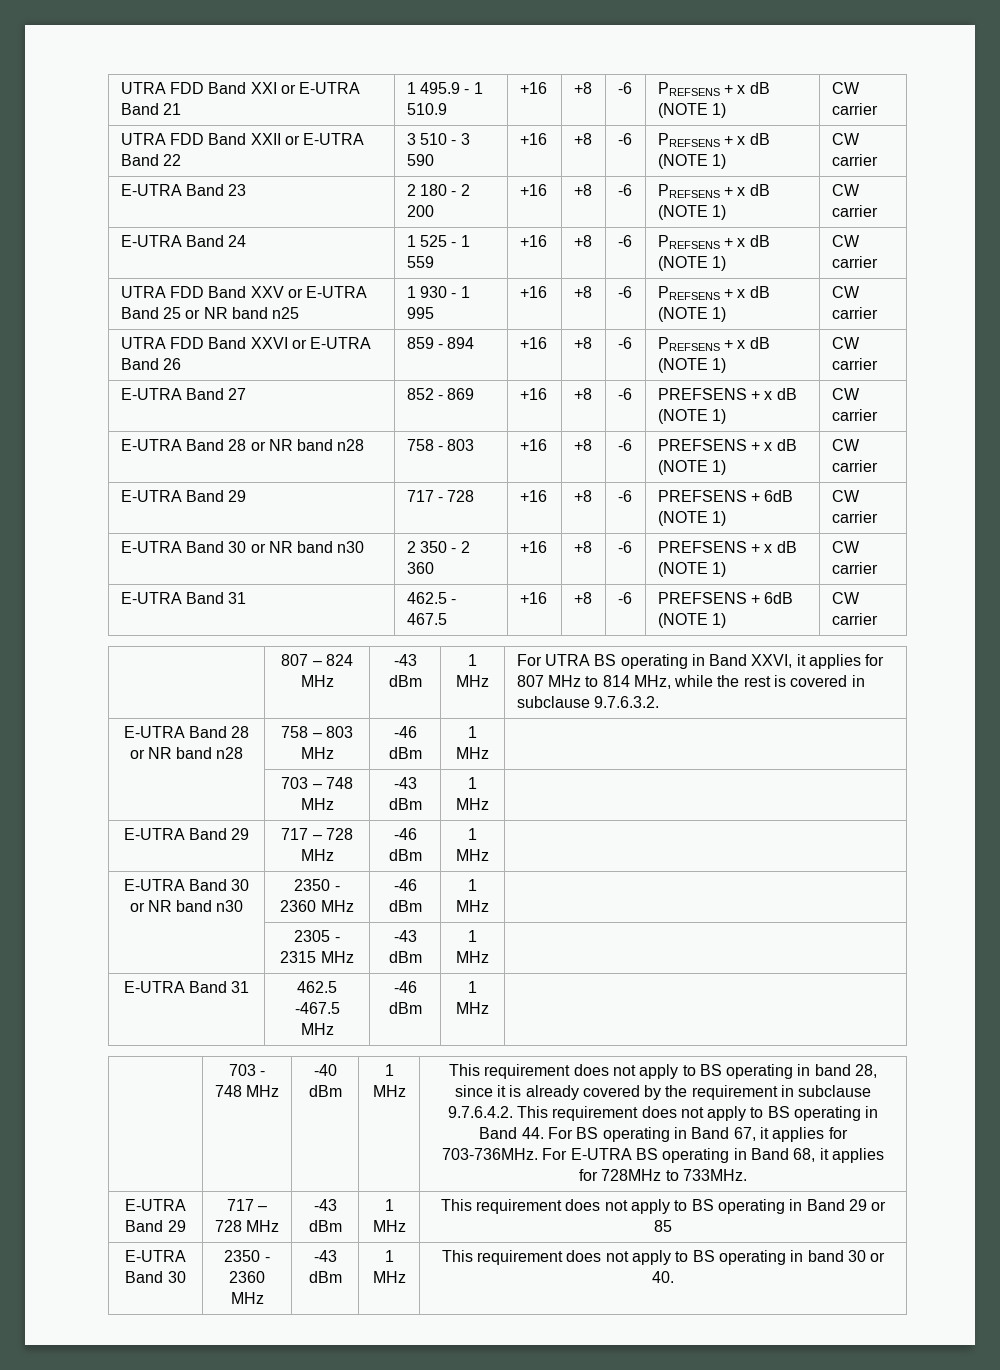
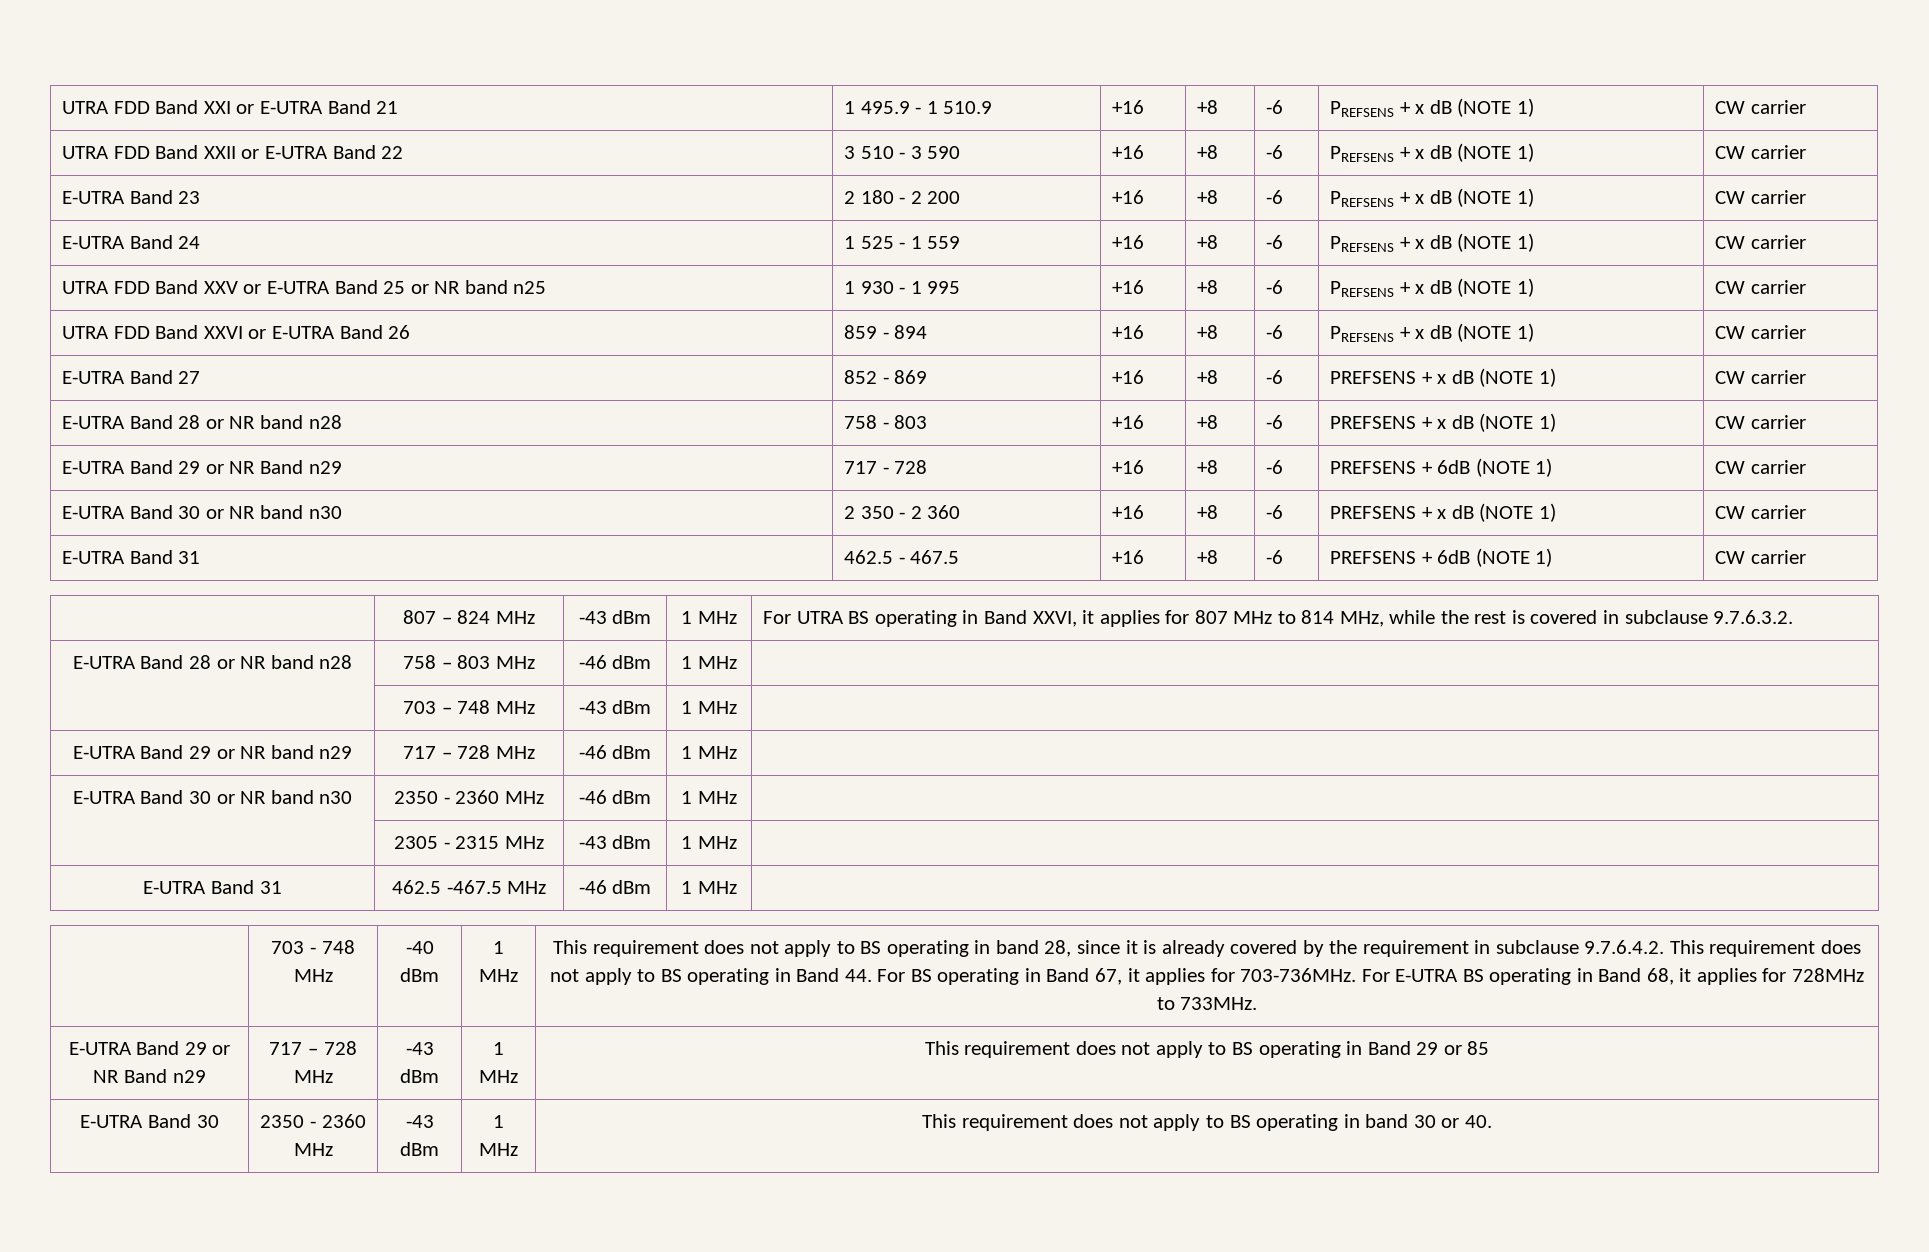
(247, 496) none -> [205,460,342,474] or NR Band n29
(250, 834) none -> [216,745,353,759] or NR band n29
(186, 1226) none -> [212,1045,231,1055] [93,1069,206,1083] or NR Band n29

